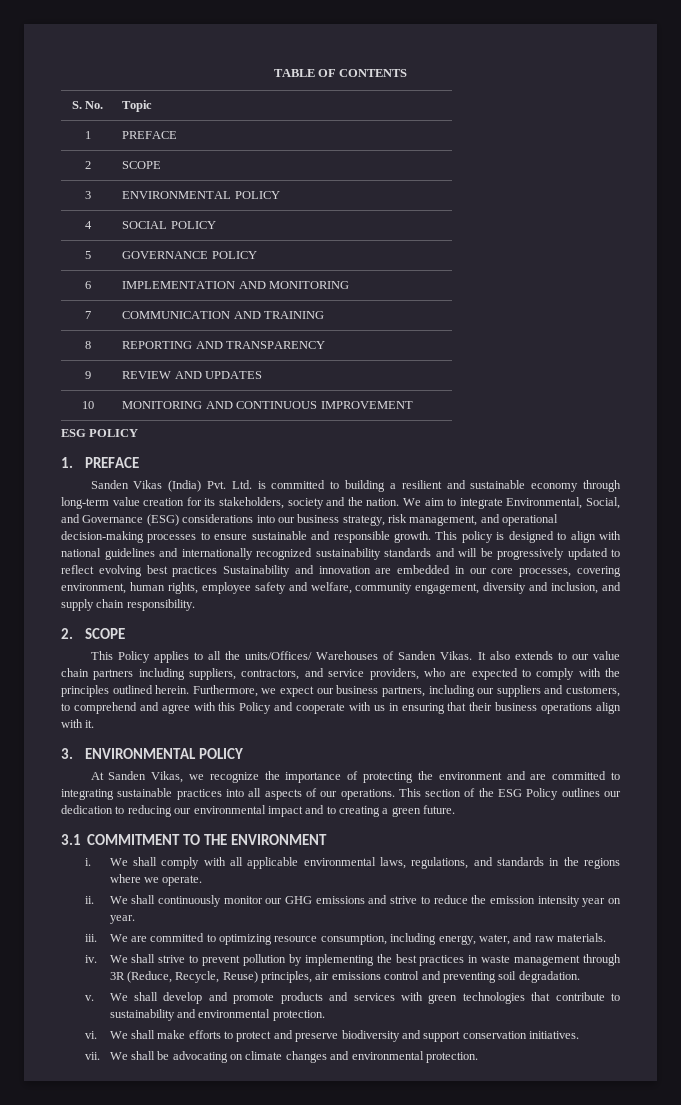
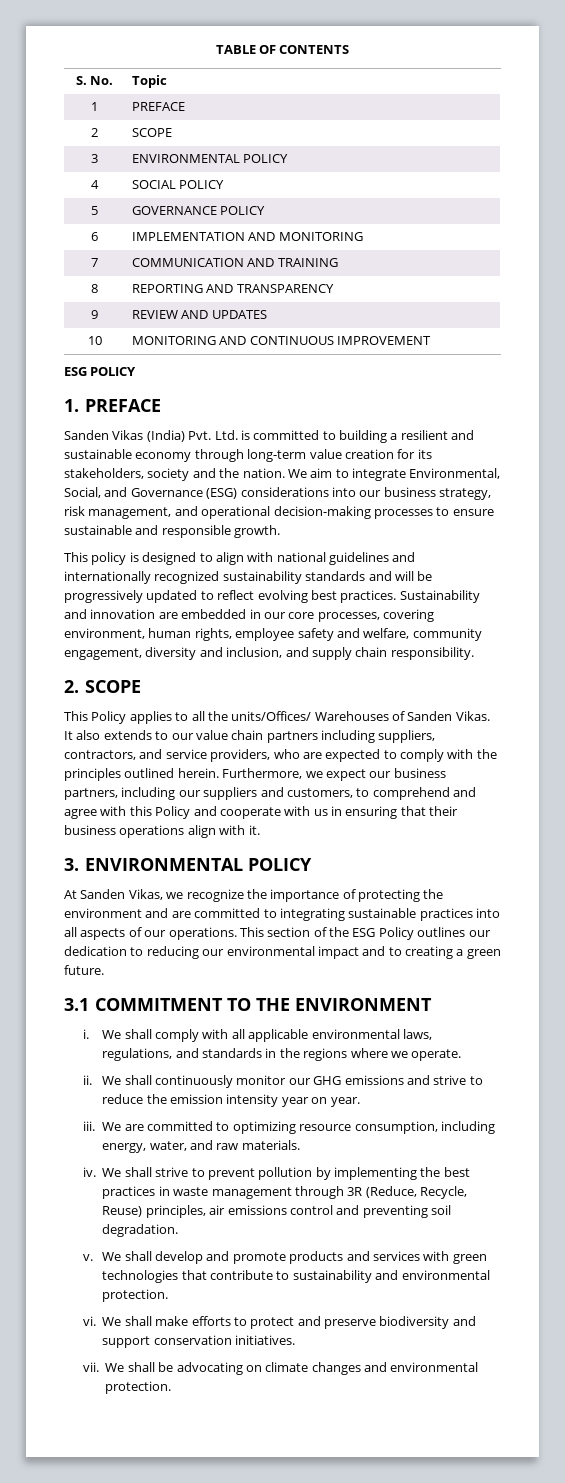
(431, 537) none -> (281, 531) //
[172,566,218,577] practices -> [340,590,397,603] practices.

